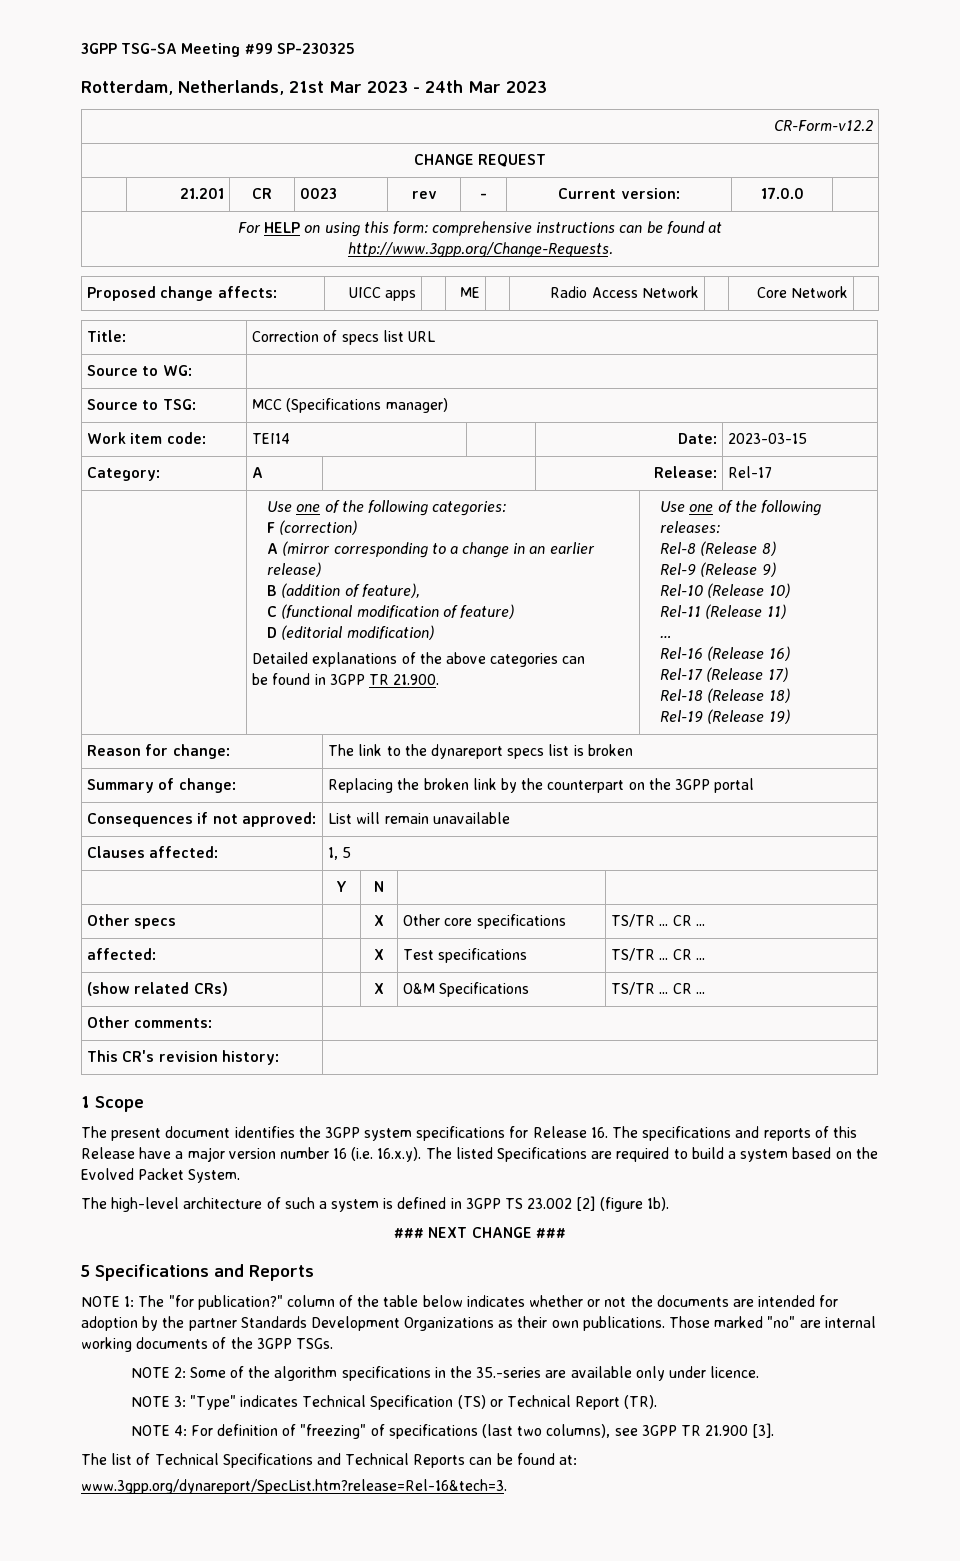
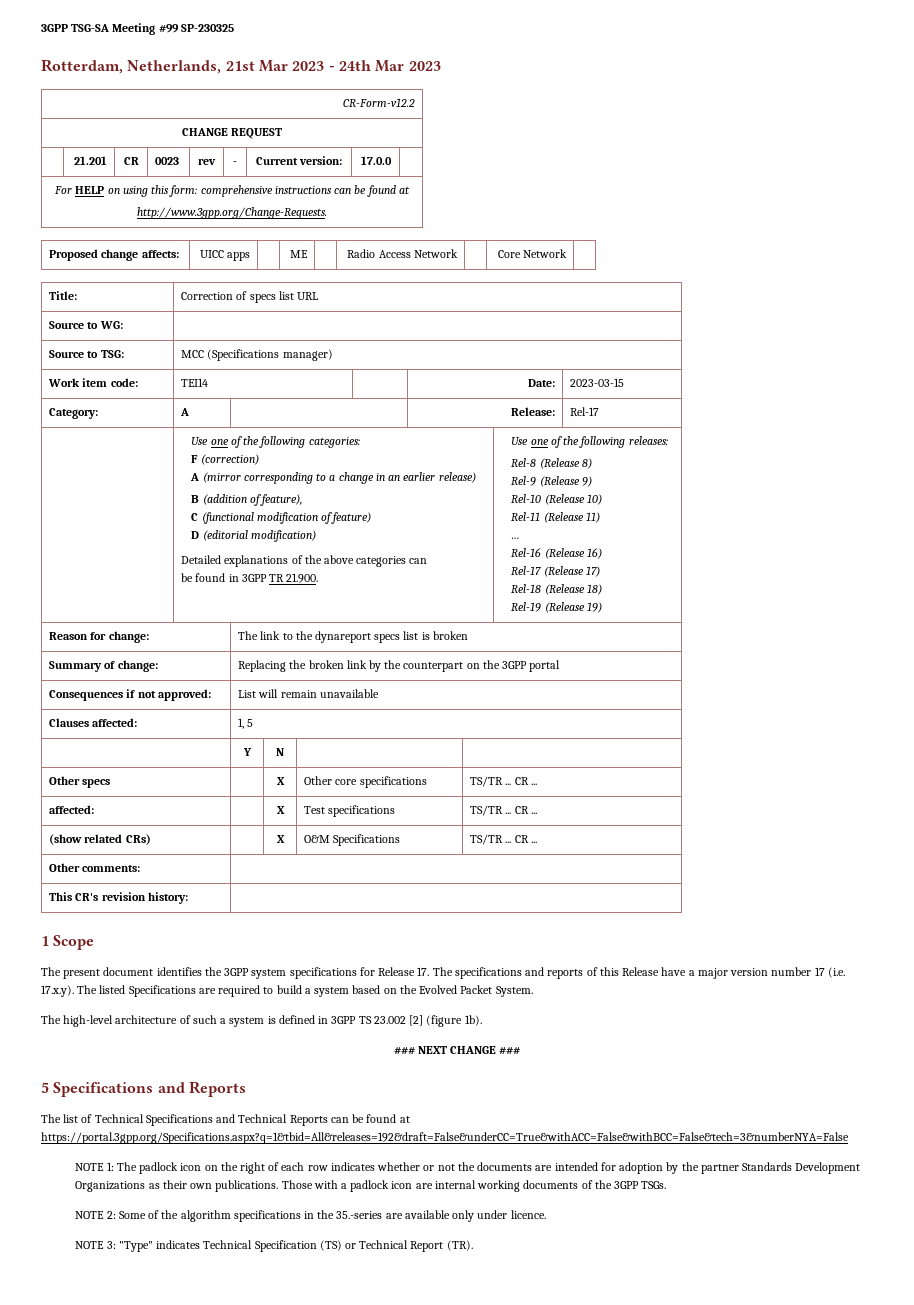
[590,1127,608,1138] 16. -> [417,967,430,976] 17.
[333,1147,422,1162] 16 (i.e. 16.x.y). -> [814,967,845,978] [41,985,74,997] 17 (i.e. 17.x.y).
[81,1295,463,1310] NOTE 1: The "for publication?" column of the table below -> [41,1114,410,1126] [41,1132,849,1144] [75,1162,328,1174] The list of Technical Specifications and Technical Reports can be found at https://portal.3gpp.org/Specifications.aspx?q=1&tbid=All&releases=192&draft=False&underCC=True&withACC=False&withBCC=False&tech=3&numberNYA=False // NOTE 1: The padlock icon on the right of each row
[714,1316,796,1328] marked "no" -> [313,1180,413,1192] with a padlock icon
[130,1423,775,1439] [81,1453,578,1468] [81,1479,507,1494] // NOTE 4: For definition of "freezing" of specifications (last two columns), see 3GPP TR 21.900 [3]. // The list of Technical Specifications and Technical Reports can be found at: // www.3gpp.org/dynareport/SpecList.htm?release=Rel-16&tech=3. -> (473, 1245) none

